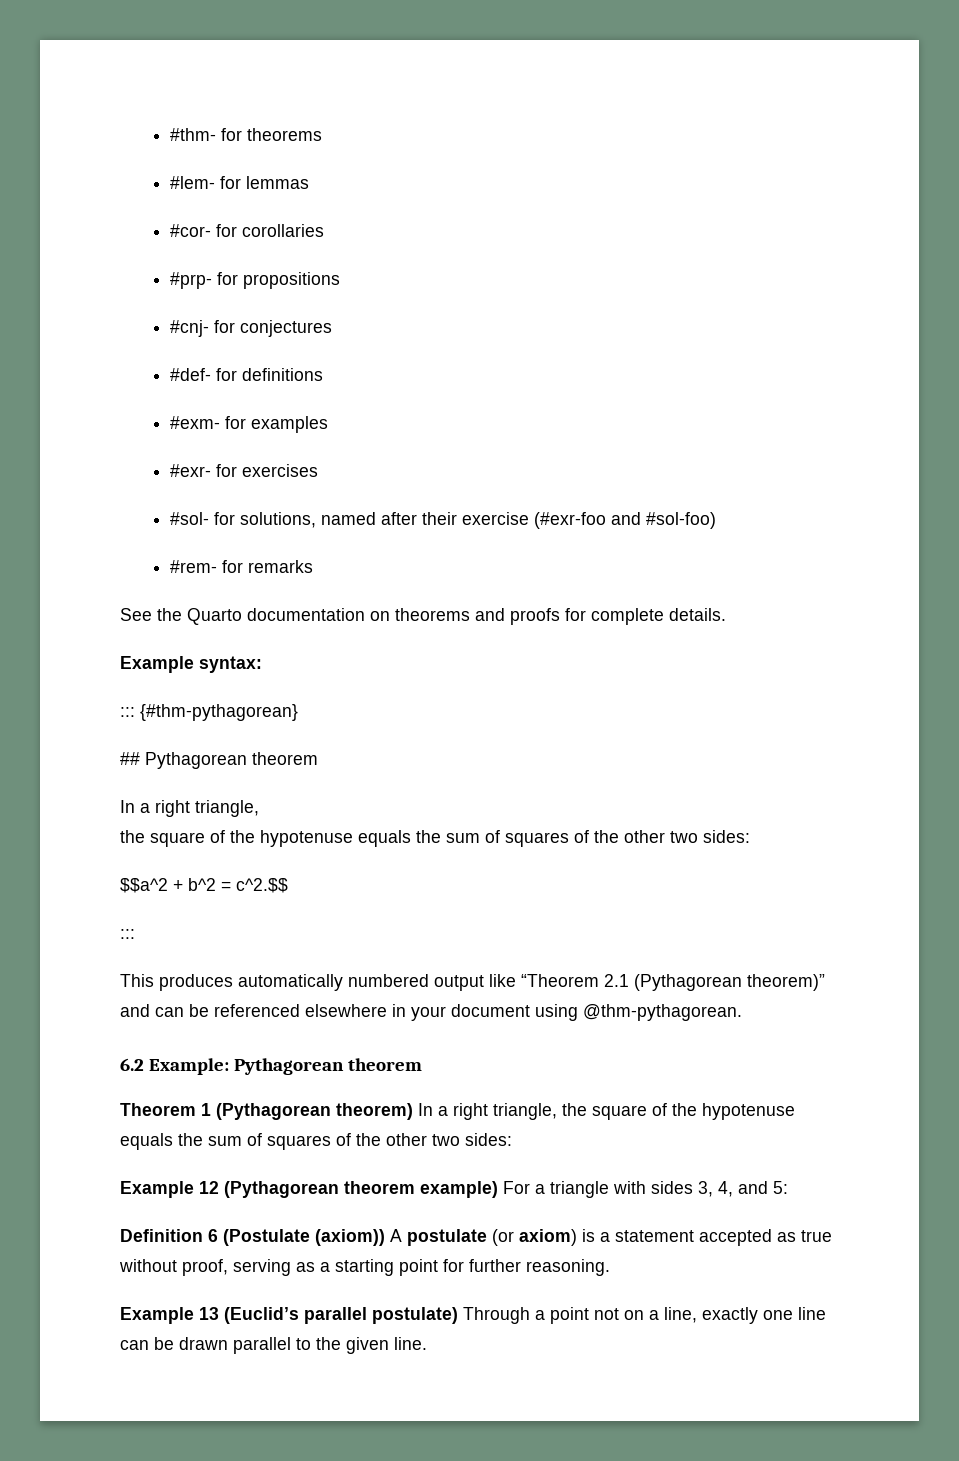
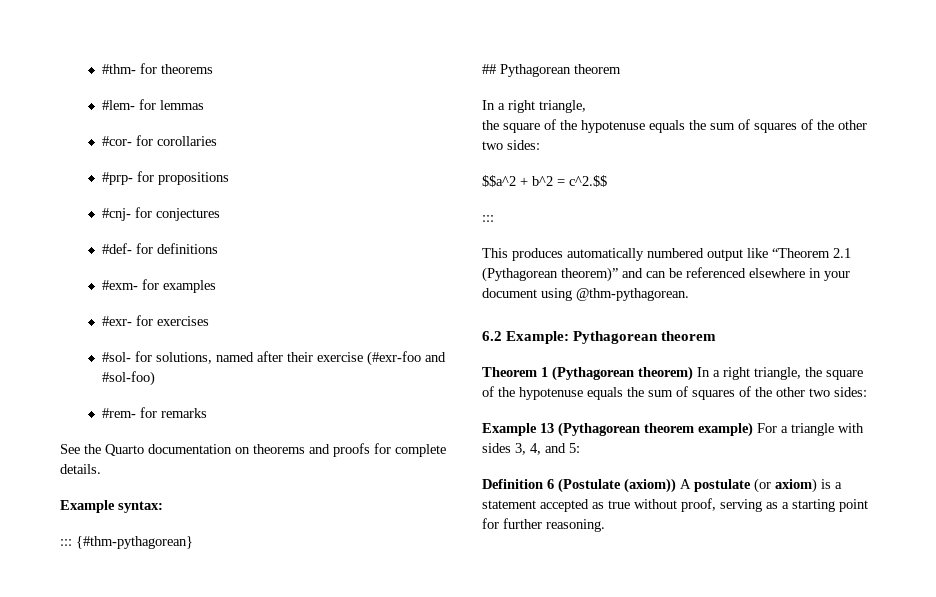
[199,1181,219,1194] 12 -> [540,423,554,433] 13
[120,1307,826,1324] [120,1337,427,1354] // Example 13 (Euclid’s parallel postulate) Through a point not on a line, exactly one line can be drawn parallel to the given line. -> (605, 525) none

